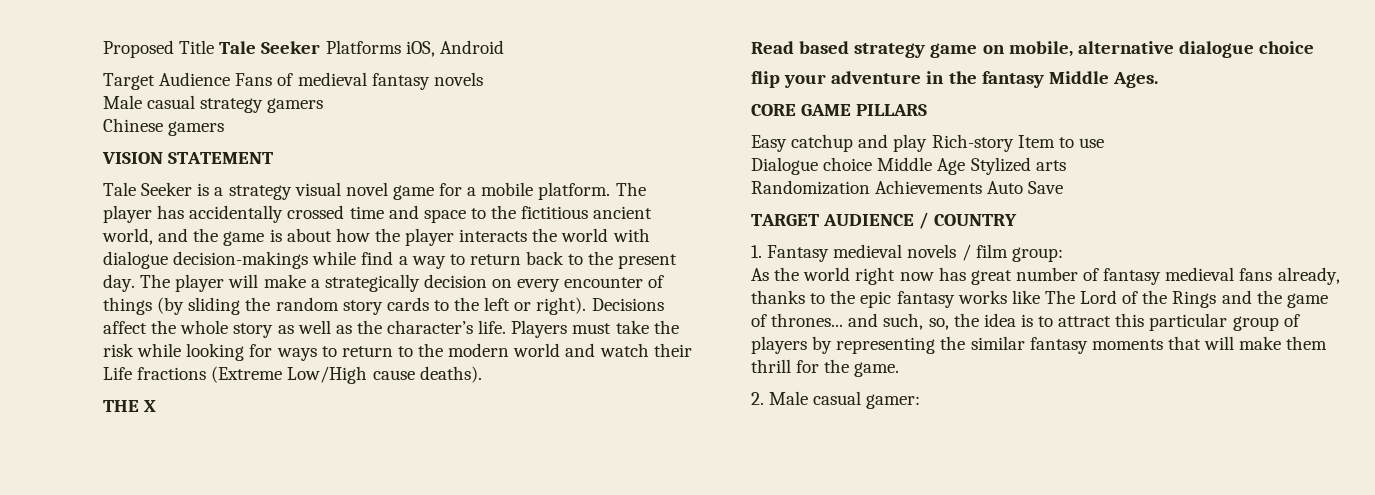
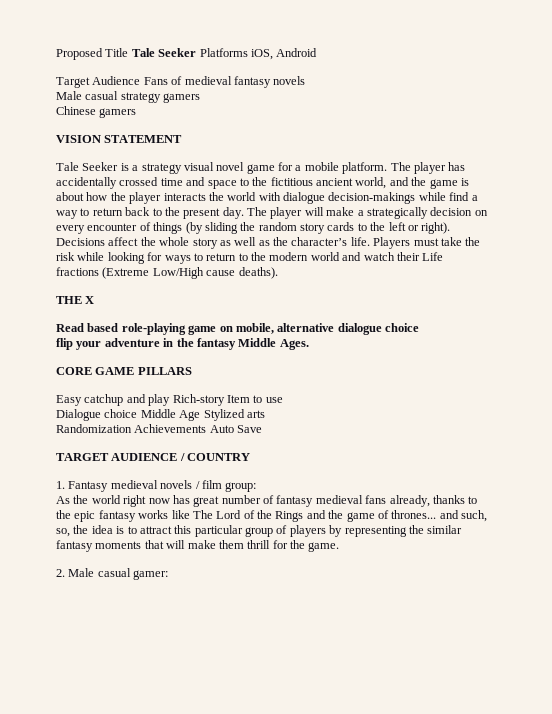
[854,43,926,58] strategy -> [121,323,186,335] role-playing

